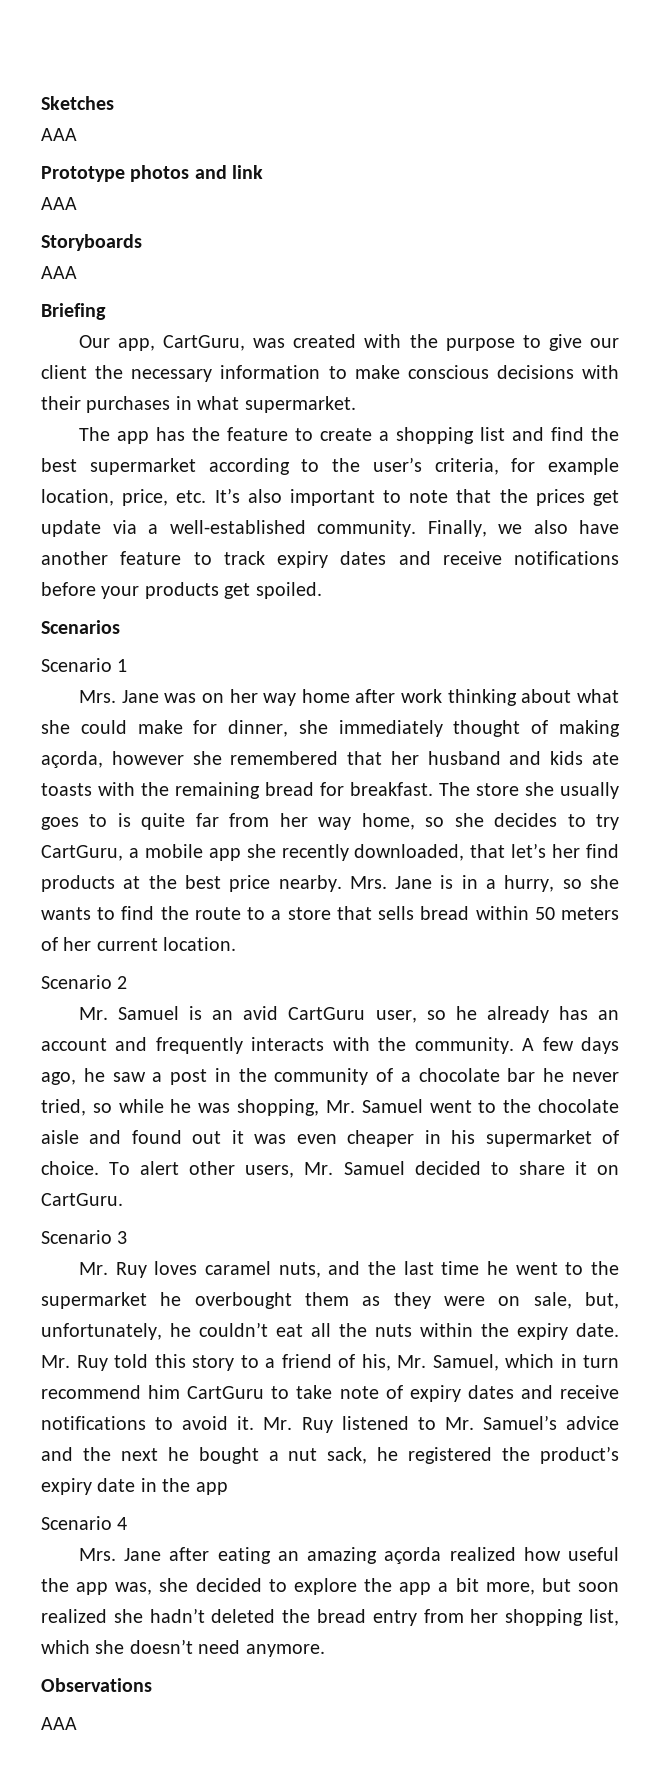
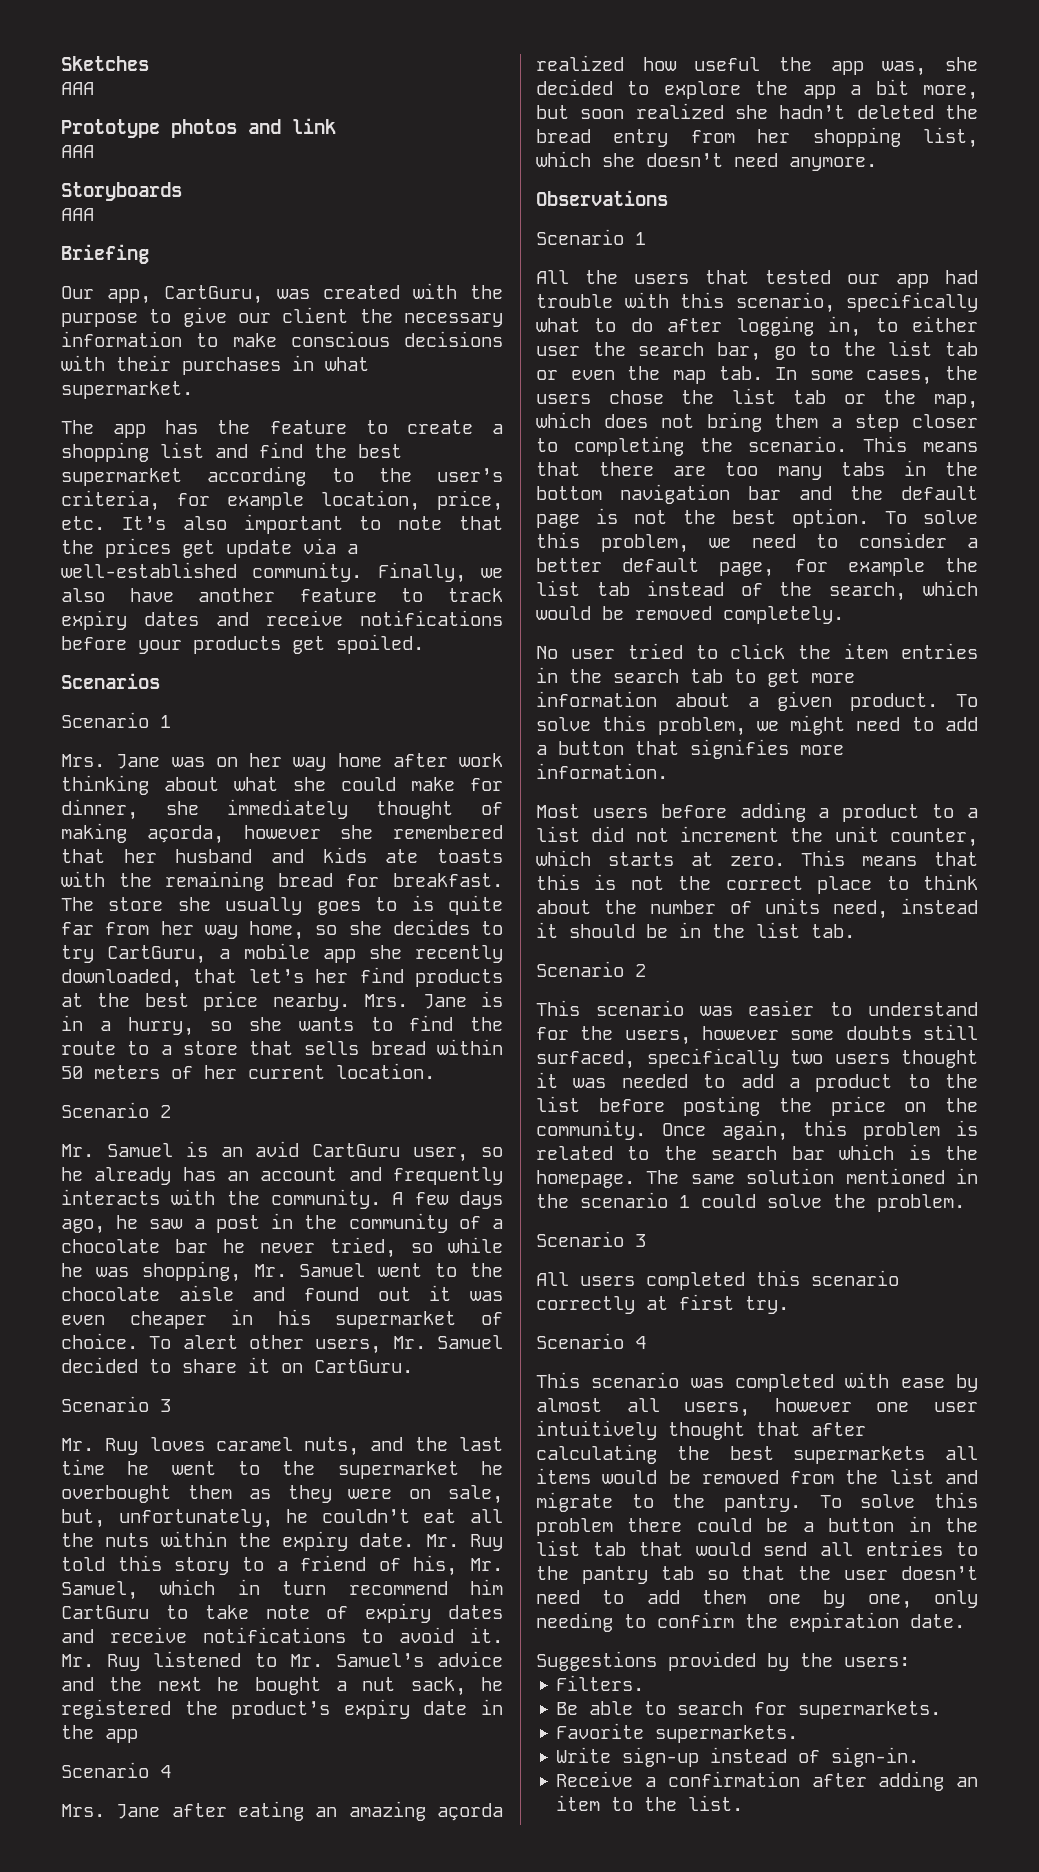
[41,1717,77,1730] AAA -> [536,229,646,245] [536,270,978,288] [536,292,978,313] [536,316,978,337] [536,340,978,361] [536,366,978,385] [536,388,978,409] [536,412,978,432] [536,436,978,456] [536,460,978,480] [536,484,978,504] [536,508,978,528] [536,532,978,553] [536,558,978,577] [536,580,978,601] [536,606,844,624] [536,643,978,659] [536,667,855,687] [536,691,978,711] [536,715,978,736] [536,739,844,759] [536,763,668,779] [536,802,978,822] [536,826,978,847] [536,850,978,866] [536,874,978,894] [536,898,978,919] [536,922,855,938] [536,961,646,977] [536,1000,978,1016] [536,1024,978,1045] [536,1048,978,1069] [536,1072,978,1092] [536,1096,978,1116] [536,1120,978,1141] [536,1144,978,1160] [536,1168,978,1188] [536,1192,965,1212] [536,1231,646,1247] [536,1270,899,1290] [536,1294,789,1314] [536,1333,646,1349] [536,1372,978,1392] [536,1398,978,1417] [536,1420,866,1440] [536,1444,978,1464] [536,1468,978,1484] [536,1492,978,1512] [536,1516,978,1536] [536,1540,978,1556] [536,1566,978,1584] [536,1590,978,1609] [536,1612,965,1632] [536,1651,910,1671] [556,1675,645,1691] [556,1701,942,1719] [556,1723,799,1743] [556,1747,920,1767] [556,1771,978,1791] [556,1795,744,1811] Scenario 1 // All the users that tested our app had trouble with this scenario, specifically what to do after logging in, to either user the search bar, go to the list tab or even the map tab. In some cases, the users chose the list tab or the map, which does not bring them a step closer to completing the scenario. This means that there are too many tabs in the bottom navigation bar and the default page is not the best option. To solve this problem, we need to consider a better default page, for example the list tab instead of the search, which would be removed completely. // No user tried to click the item entries in the search tab to get more information about a given product. To solve this problem, we might need to add a button that signifies more information. // Most users before adding a product to a list did not increment the unit counter, which starts at zero. This means that this is not the correct place to think about the number of units need, instead it should be in the list tab. // Scenario 2 // This scenario was easier to understand for the users, however some doubts still surfaced, specifically two users thought it was needed to add a product to the list before posting the price on the community. Once again, this problem is related to the search bar which is the homepage. The same solution mentioned in the scenario 1 could solve the problem. // Scenario 3 // All users completed this scenario correctly at first try. // Scenario 4 // This scenario was completed with ease by almost all users, however one user intuitively thought that after calculating the best supermarkets all items would be removed from the list and migrate to the pantry. To solve this problem there could be a button in the list tab that would send all entries to the pantry tab so that the user doesn’t need to add them one by one, only needing to confirm the expiration date. // Suggestions provided by the users: // Filters. // Be able to search for supermarkets. // Favorite supermarkets. // Write sign-up instead of sign-in. // Receive a confirmation after adding an item to the list.

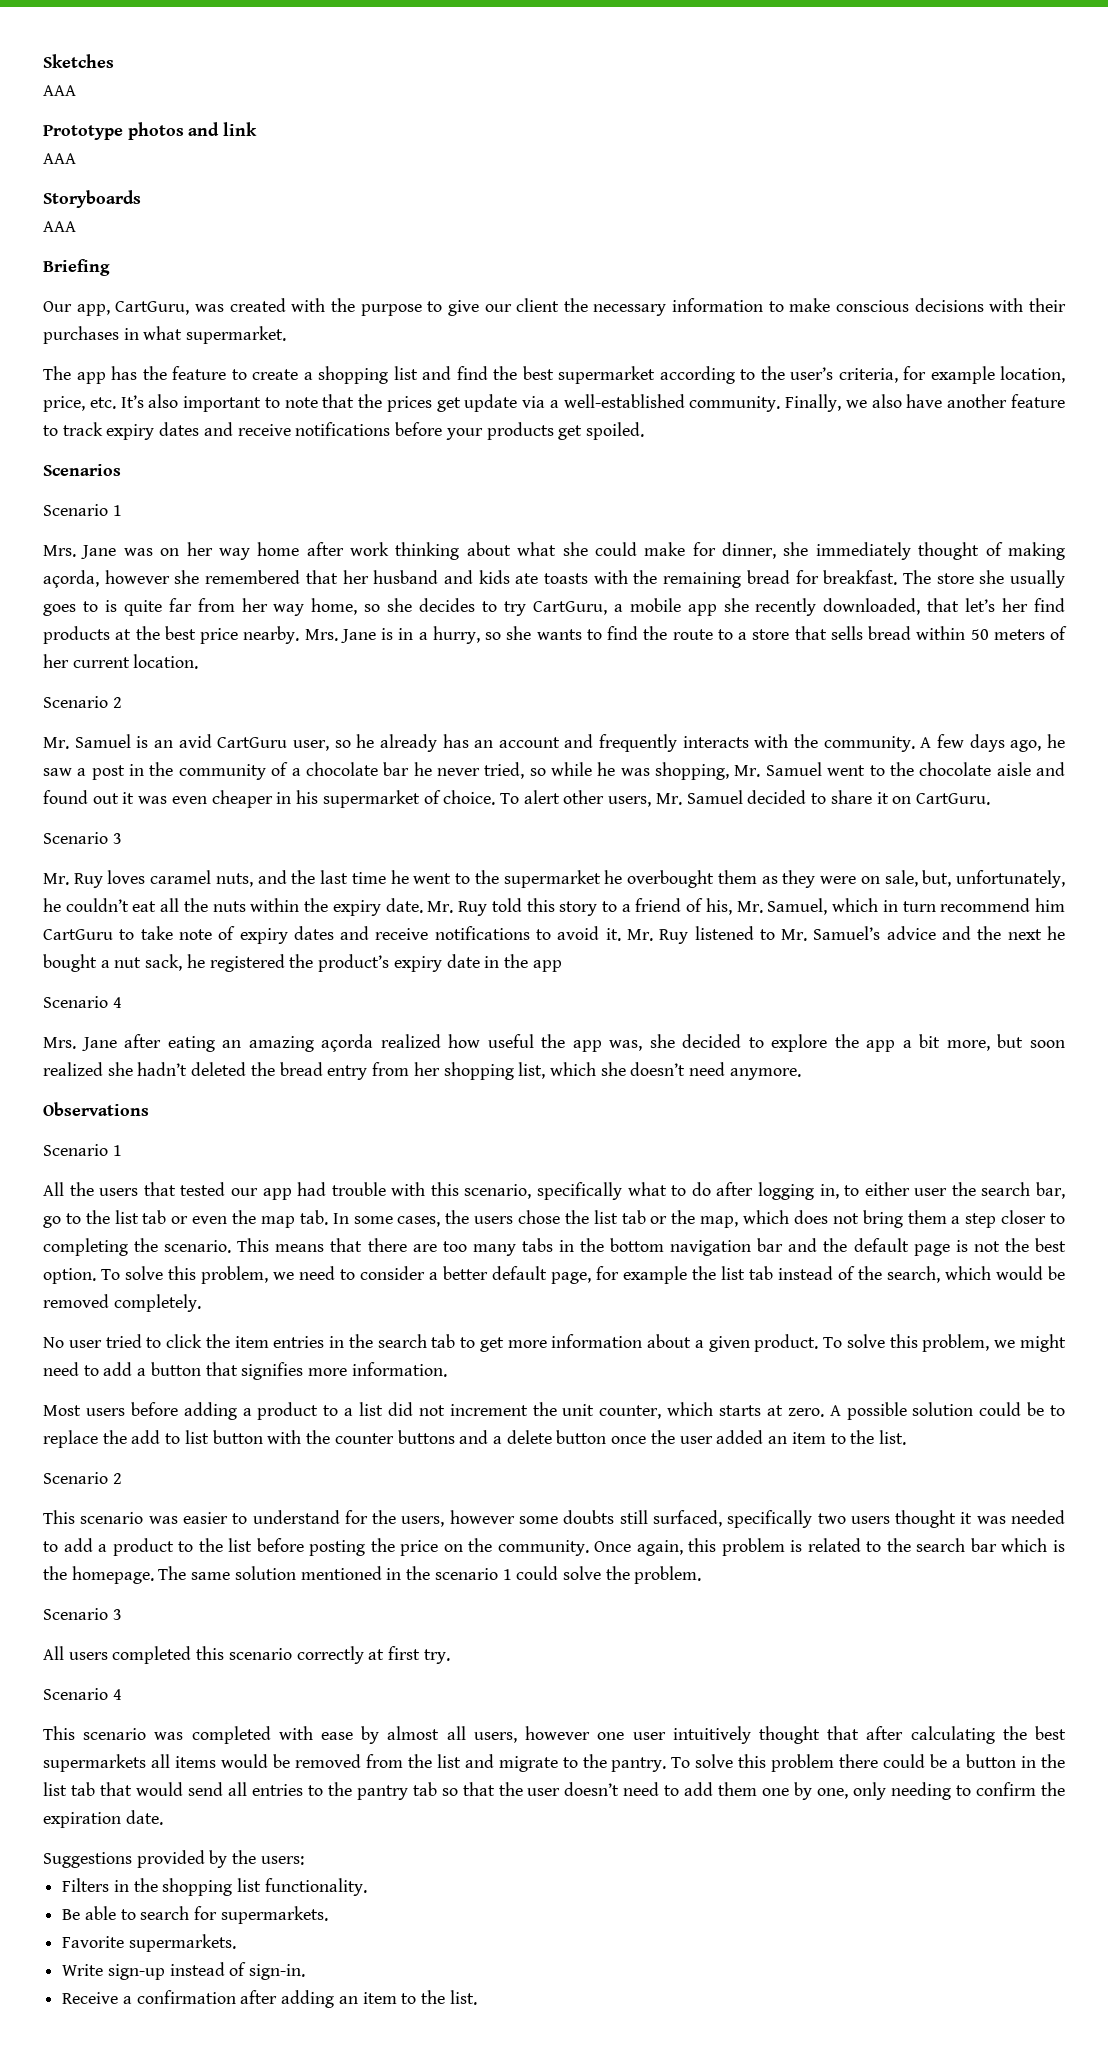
[801,850,978,866] [536,874,978,894] [536,898,978,919] [536,922,855,938] This means that this is not the correct place to think about the number of units need, instead it should be in the list tab. -> [829,1402,1065,1420] [43,1430,906,1448] A possible solution could be to replace the add to list button with the counter buttons and a delete button once the user added an item to the list.
[556,1675,645,1691] Filters. -> [62,1878,367,1896] Filters in the shopping list functionality.

